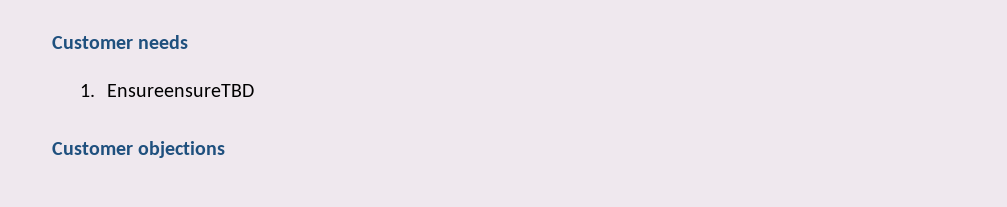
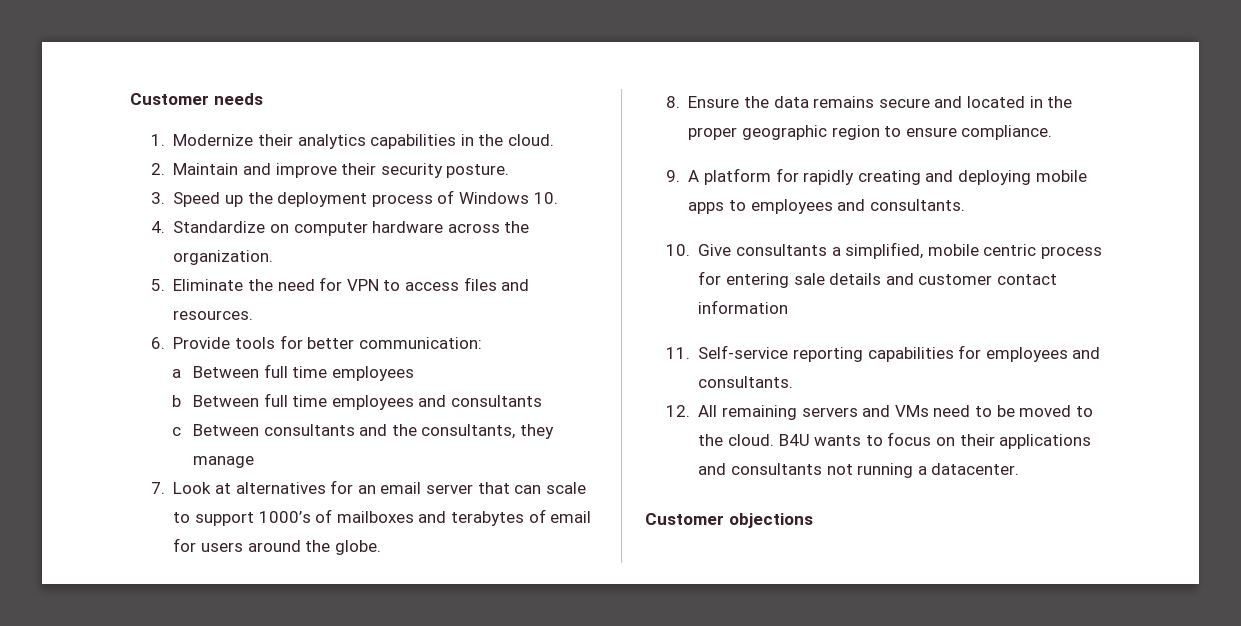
[107,84,255,97] EnsureensureTBD -> [173,134,555,149] [150,163,510,178] [150,190,558,207] [150,221,530,236] [173,250,274,265] [150,277,530,291] [173,310,254,320] [150,335,482,349] [171,364,414,381] [171,393,542,410] [171,424,554,439] [192,456,254,468] [150,480,586,494] [173,509,592,526] [173,538,381,555] [665,96,1073,108] [688,125,1053,140] [665,168,1087,185] [688,199,965,214] [665,242,1103,259] [698,271,1058,288] [698,300,789,314] [665,345,1101,362] [698,376,794,388] [665,405,1093,420] [698,432,1092,449] [698,463,1020,478] Modernize their analytics capabilities in the cloud. // 2. Maintain and improve their security posture. // 3. Speed up the deployment process of Windows 10. // 4. Standardize on computer hardware across the organization. // 5. Eliminate the need for VPN to access files and resources. // 6. Provide tools for better communication: // a Between full time employees // b Between full time employees and consultants // c Between consultants and the consultants, they manage // 7. Look at alternatives for an email server that can scale to support 1000’s of mailboxes and terabytes of email for users around the globe. // 8. Ensure the data remains secure and located in the proper geographic region to ensure compliance. // 9. A platform for rapidly creating and deploying mobile apps to employees and consultants. // 10. Give consultants a simplified, mobile centric process for entering sale details and customer contact information // 11. Self-service reporting capabilities for employees and consultants. // 12. All remaining servers and VMs need to be moved to the cloud. B4U wants to focus on their applications and consultants not running a datacenter.

